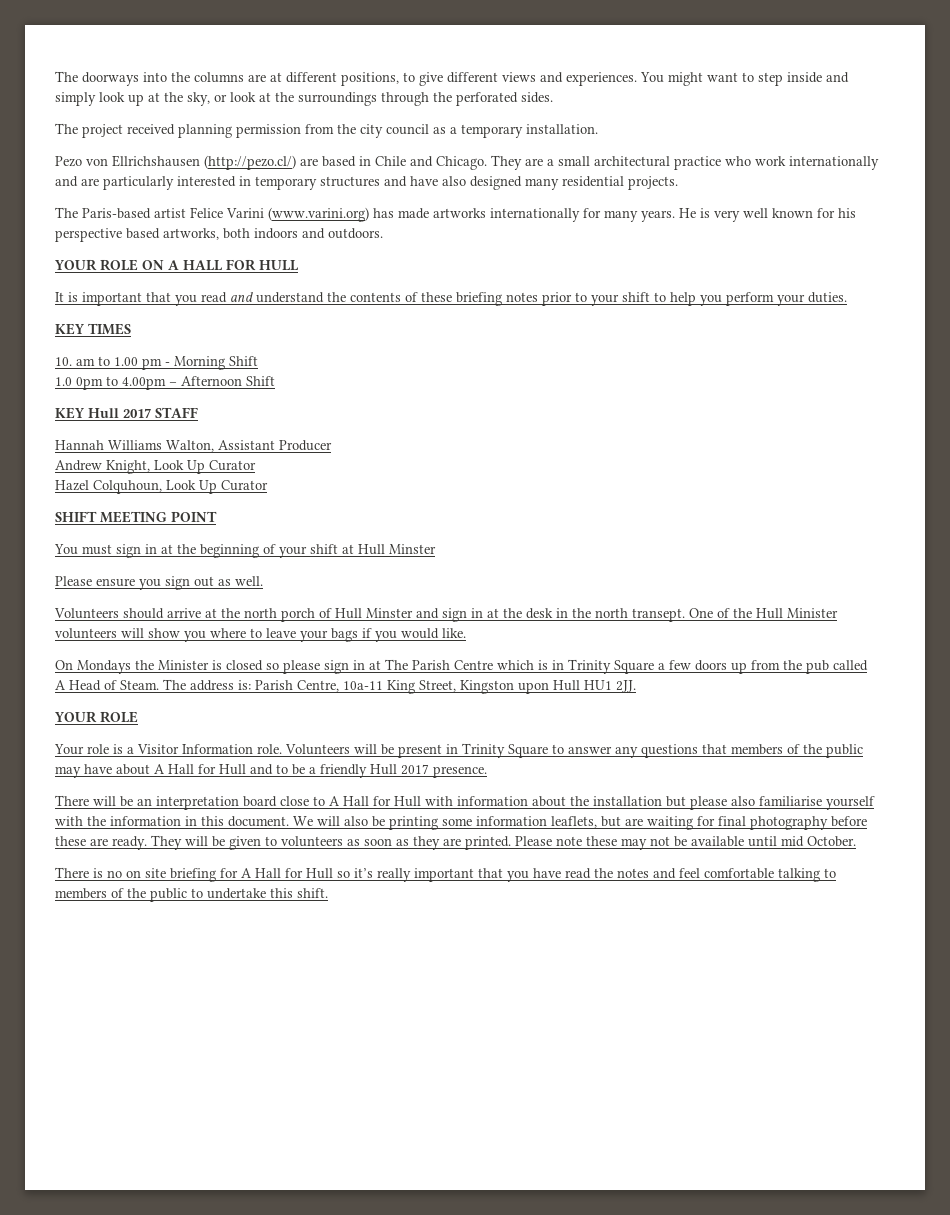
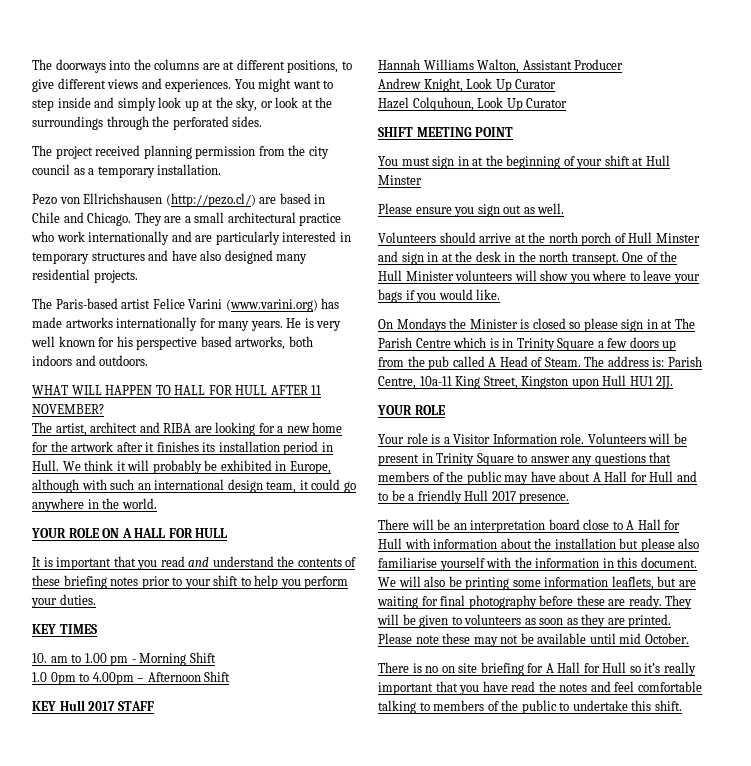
(383, 233) none -> [32,385,322,395] [32,404,104,414] [32,422,343,436] [32,441,333,455] [32,460,331,474] [32,479,356,493] [32,498,157,512] // WHAT WILL HAPPEN TO HALL FOR HULL AFTER 11 NOVEMBER? // The artist, architect and RIBA are looking for a new home for the artwork after it finishes its installation period in Hull. We think it will probably be exhibited in Europe, although with such an international design team, it could go anywhere in the world.

